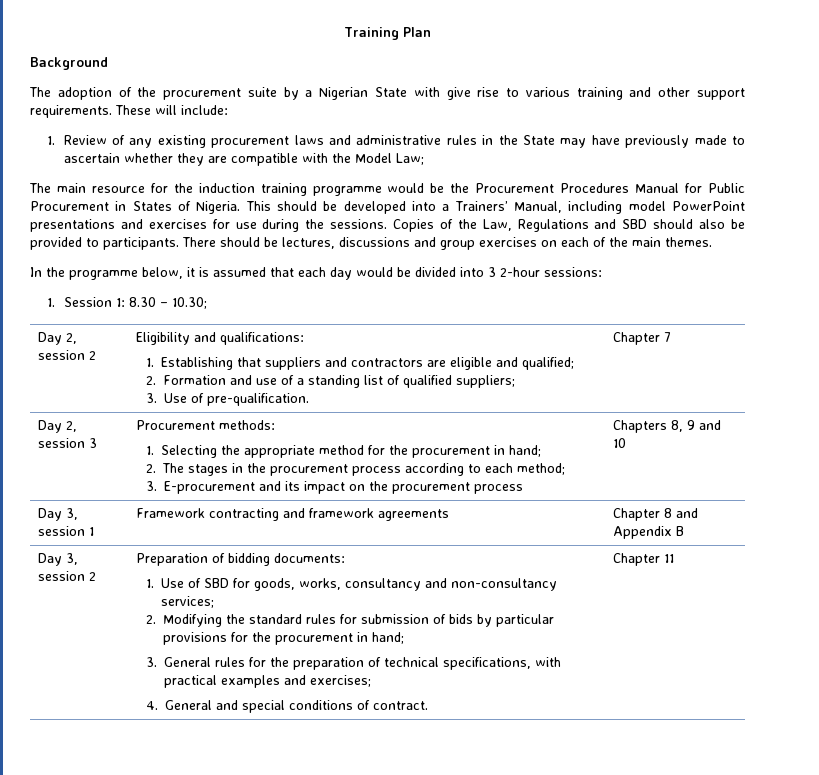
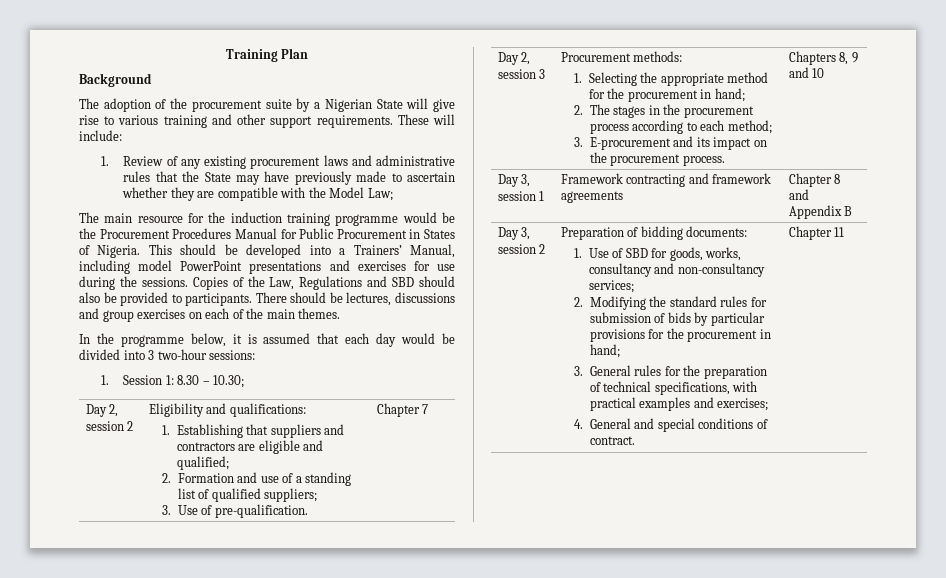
[413,87,440,97] with -> [406,98,429,109] will
[482,135,494,145] in -> [155,171,178,182] that
[500,267,540,277] 2-hour -> [157,349,207,360] two-hour
[474,484,524,494] process -> [682,155,725,166] process.

